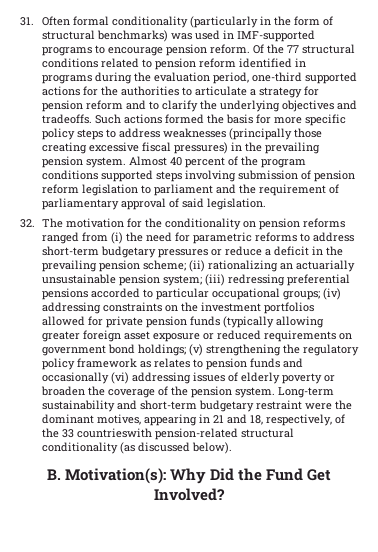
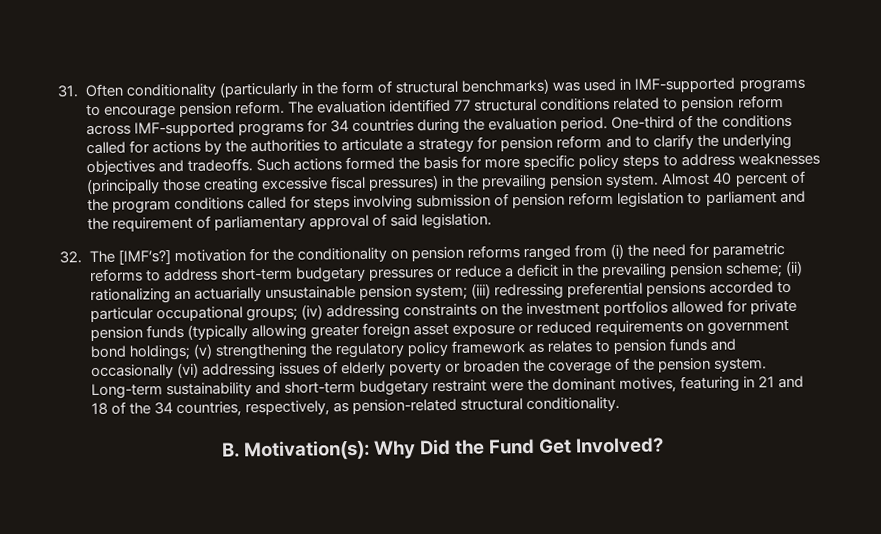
[72,16,109,26] formal -> (124, 90) none
[252,44,284,54] Of the -> [288,98,452,114] The evaluation identified
[238,58,306,68] [41,72,357,84] [41,86,98,96] identified in programs during the evaluation period, one-third supported actions for -> [85,114,792,137] [85,140,223,155] across IMF-supported programs for 34 countries during the evaluation period. One-third of the conditions called for actions by
[100,170,153,182] supported -> [247,195,312,210] called for
(63, 223) none -> [117,249,171,265] [IMF’s?]
[143,414,197,426] appearing -> [680,375,740,393] featuring
[249,414,345,426] [41,428,294,440] [41,442,232,454] 18, respectively, of the 33 countrieswith pension-related structural conditionality (as discussed below). -> [90,396,620,418] 18 of the 34 countries, respectively, as pension-related structural conditionality.

